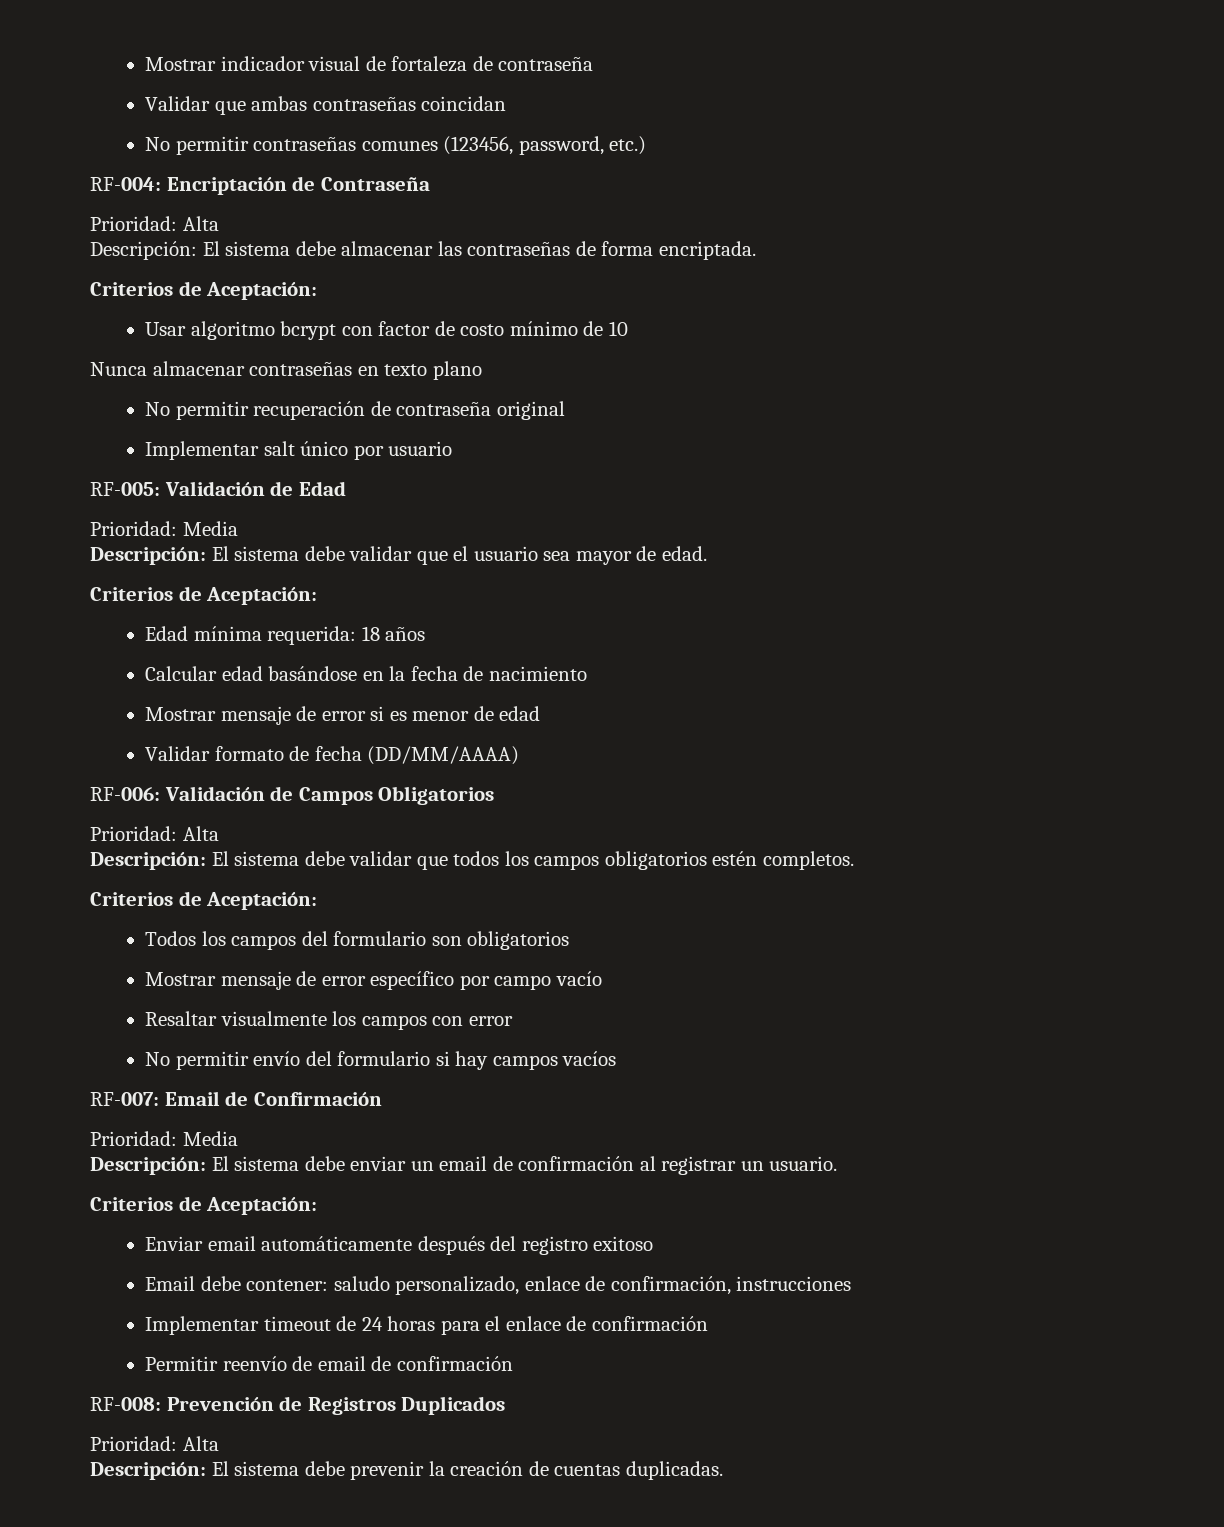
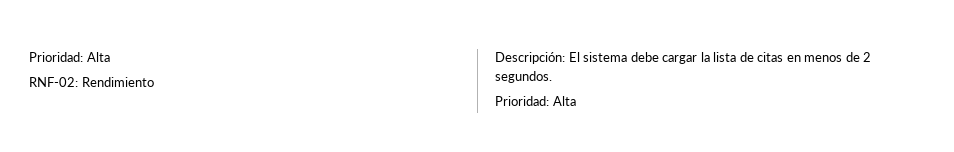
[145,56,594,72] [145,96,507,115] [145,136,647,155] [90,176,430,195] [90,216,219,231] [90,241,756,260] [90,281,318,300] [145,321,629,340] [90,361,482,380] [145,401,565,420] [145,441,453,460] [90,481,346,496] [90,521,238,536] [90,546,707,565] [90,586,318,605] [145,626,426,645] [145,666,587,681] [145,706,541,725] [145,746,520,765] [90,786,495,805] [90,826,219,841] [90,851,854,870] [90,891,318,910] [145,931,570,950] [145,971,602,990] [145,1011,513,1030] [145,1051,617,1070] [90,1091,382,1106] [90,1131,238,1146] [90,1156,838,1175] [90,1196,318,1215] [145,1236,654,1255] [145,1276,852,1295] [145,1316,709,1335] [145,1356,513,1371] [90,1396,506,1415] [90,1436,219,1451] [90,1461,723,1480] Mostrar indicador visual de fortaleza de contraseña // Validar que ambas contraseñas coincidan // No permitir contraseñas comunes (123456, password, etc.) // RF-004: Encriptación de Contraseña // Prioridad: Alta // Descripción: El sistema debe almacenar las contraseñas de forma encriptada. // Criterios de Aceptación: // Usar algoritmo bcrypt con factor de costo mínimo de 10 // Nunca almacenar contraseñas en texto plano // No permitir recuperación de contraseña original // Implementar salt único por usuario // RF-005: Validación de Edad // Prioridad: Media // Descripción: El sistema debe validar que el usuario sea mayor de edad. // Criterios de Aceptación: // Edad mínima requerida: 18 años // Calcular edad basándose en la fecha de nacimiento // Mostrar mensaje de error si es menor de edad // Validar formato de fecha (DD/MM/AAAA) // RF-006: Validación de Campos Obligatorios // Prioridad: Alta // Descripción: El sistema debe validar que todos los campos obligatorios estén completos. // Criterios de Aceptación: // Todos los campos del formulario son obligatorios // Mostrar mensaje de error específico por campo vacío // Resaltar visualmente los campos con error // No permitir envío del formulario si hay campos vacíos // RF-007: Email de Confirmación // Prioridad: Media // Descripción: El sistema debe enviar un email de confirmación al registrar un usuario. // Criterios de Aceptación: // Enviar email automáticamente después del registro exitoso // Email debe contener: saludo personalizado, enlace de confirmación, instrucciones // Implementar timeout de 24 horas para el enlace de confirmación // Permitir reenvío de email de confirmación // RF-008: Prevención de Registros Duplicados // Prioridad: Alta // Descripción: El sistema debe prevenir la creación de cuentas duplicadas. -> [29,52,110,62] [29,77,154,87] [495,52,872,64] [495,71,552,83] [495,96,576,106] Prioridad: Alta // RNF-02: Rendimiento // Descripción: El sistema debe cargar la lista de citas en menos de 2 segundos. // Prioridad: Alta

